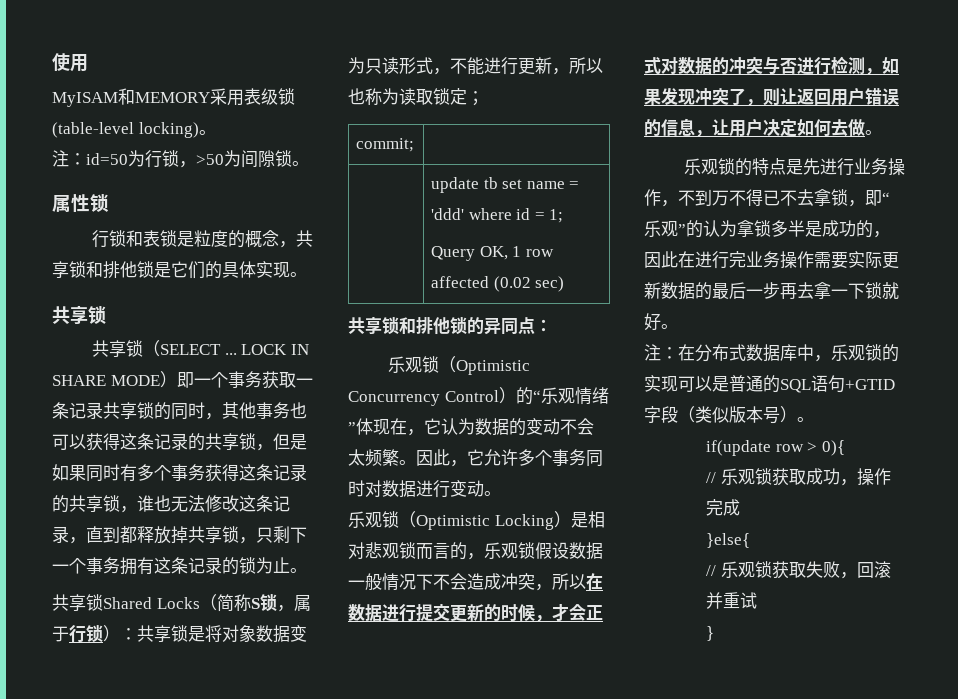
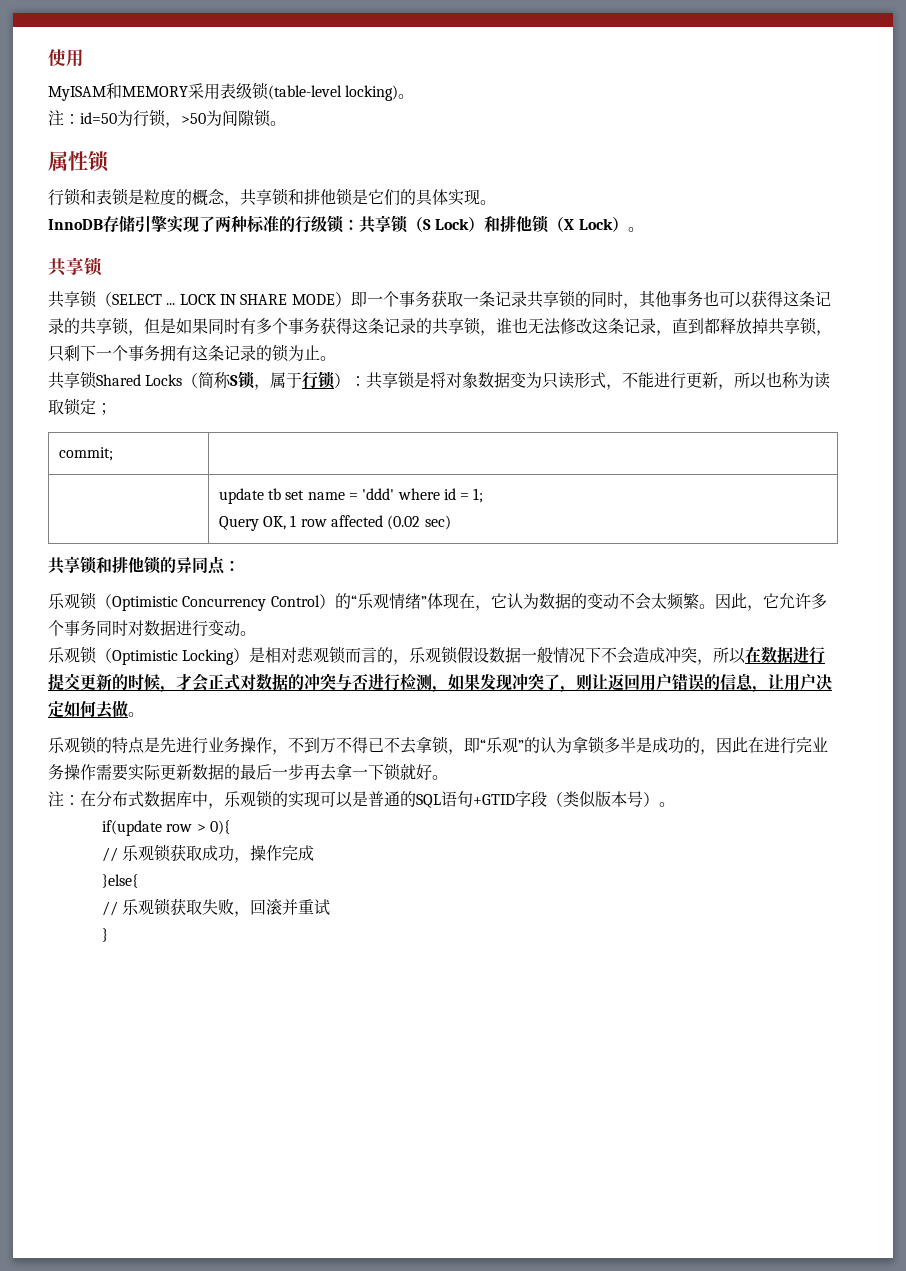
(307, 274) none -> [48,215,644,233] // InnoDB存储引擎实现了两种标准的行级锁：共享锁（S Lock）和排他锁（X Lock）。

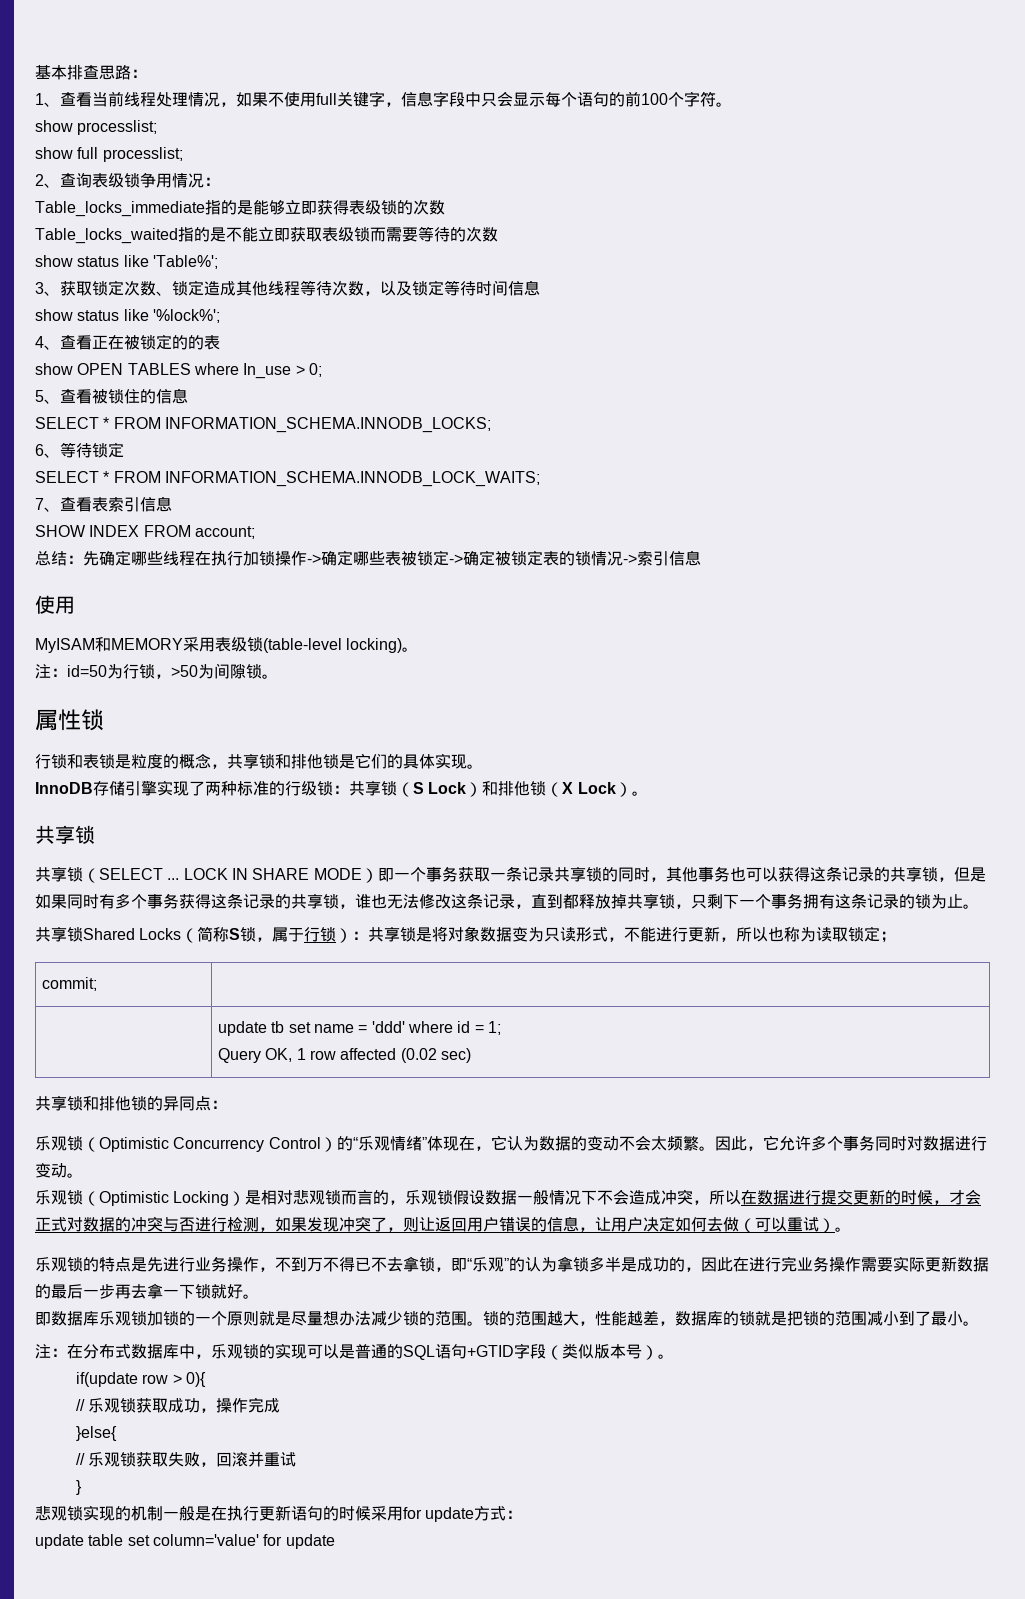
(48, 57) none -> [35,65,147,80] [35,91,732,107] [35,120,158,135] [35,147,183,162] [35,172,220,188] [35,199,445,217] [35,226,498,244] [35,255,218,269] [35,280,540,296] [35,309,220,323] [35,334,220,350] [35,363,322,379] [35,388,188,404] [35,417,491,433] [35,442,124,458] [35,471,540,487] [35,496,172,512] [35,525,255,539] [35,550,701,566] 基本排查思路： // 1、查看当前线程处理情况，如果不使用full关键字，信息字段中只会显示每个语句的前100个字符。 // show processlist; // show full processlist; // 2、查询表级锁争用情况： // Table_locks_immediate指的是能够立即获得表级锁的次数 // Table_locks_waited指的是不能立即获取表级锁而需要等待的次数 // show status like 'Table%'; // 3、获取锁定次数、锁定造成其他线程等待次数，以及锁定等待时间信息 // show status like '%lock%'; // 4、查看正在被锁定的的表 // show OPEN TABLES where In_use > 0; // 5、查看被锁住的信息 // SELECT * FROM INFORMATION_SCHEMA.INNODB_LOCKS; // 6、等待锁定 // SELECT * FROM INFORMATION_SCHEMA.INNODB_LOCK_WAITS; // 7、查看表索引信息 // SHOW INDEX FROM account; // 总结：先确定哪些线程在执行加锁操作->确定哪些表被锁定->确定被锁定表的锁情况->索引信息 //
(128, 708) none -> [739,1217,835,1233] （可以重试）
(448, 777) none -> [35,1310,979,1326] // 即数据库乐观锁加锁的一个原则就是尽量想办法减少锁的范围。锁的范围越大，性能越差，数据库的锁就是把锁的范围减小到了最小。
(109, 935) none -> [35,1505,523,1522] [35,1534,335,1549] // 悲观锁实现的机制一般是在执行更新语句的时候采用for update方式： // update table set column='value' for update

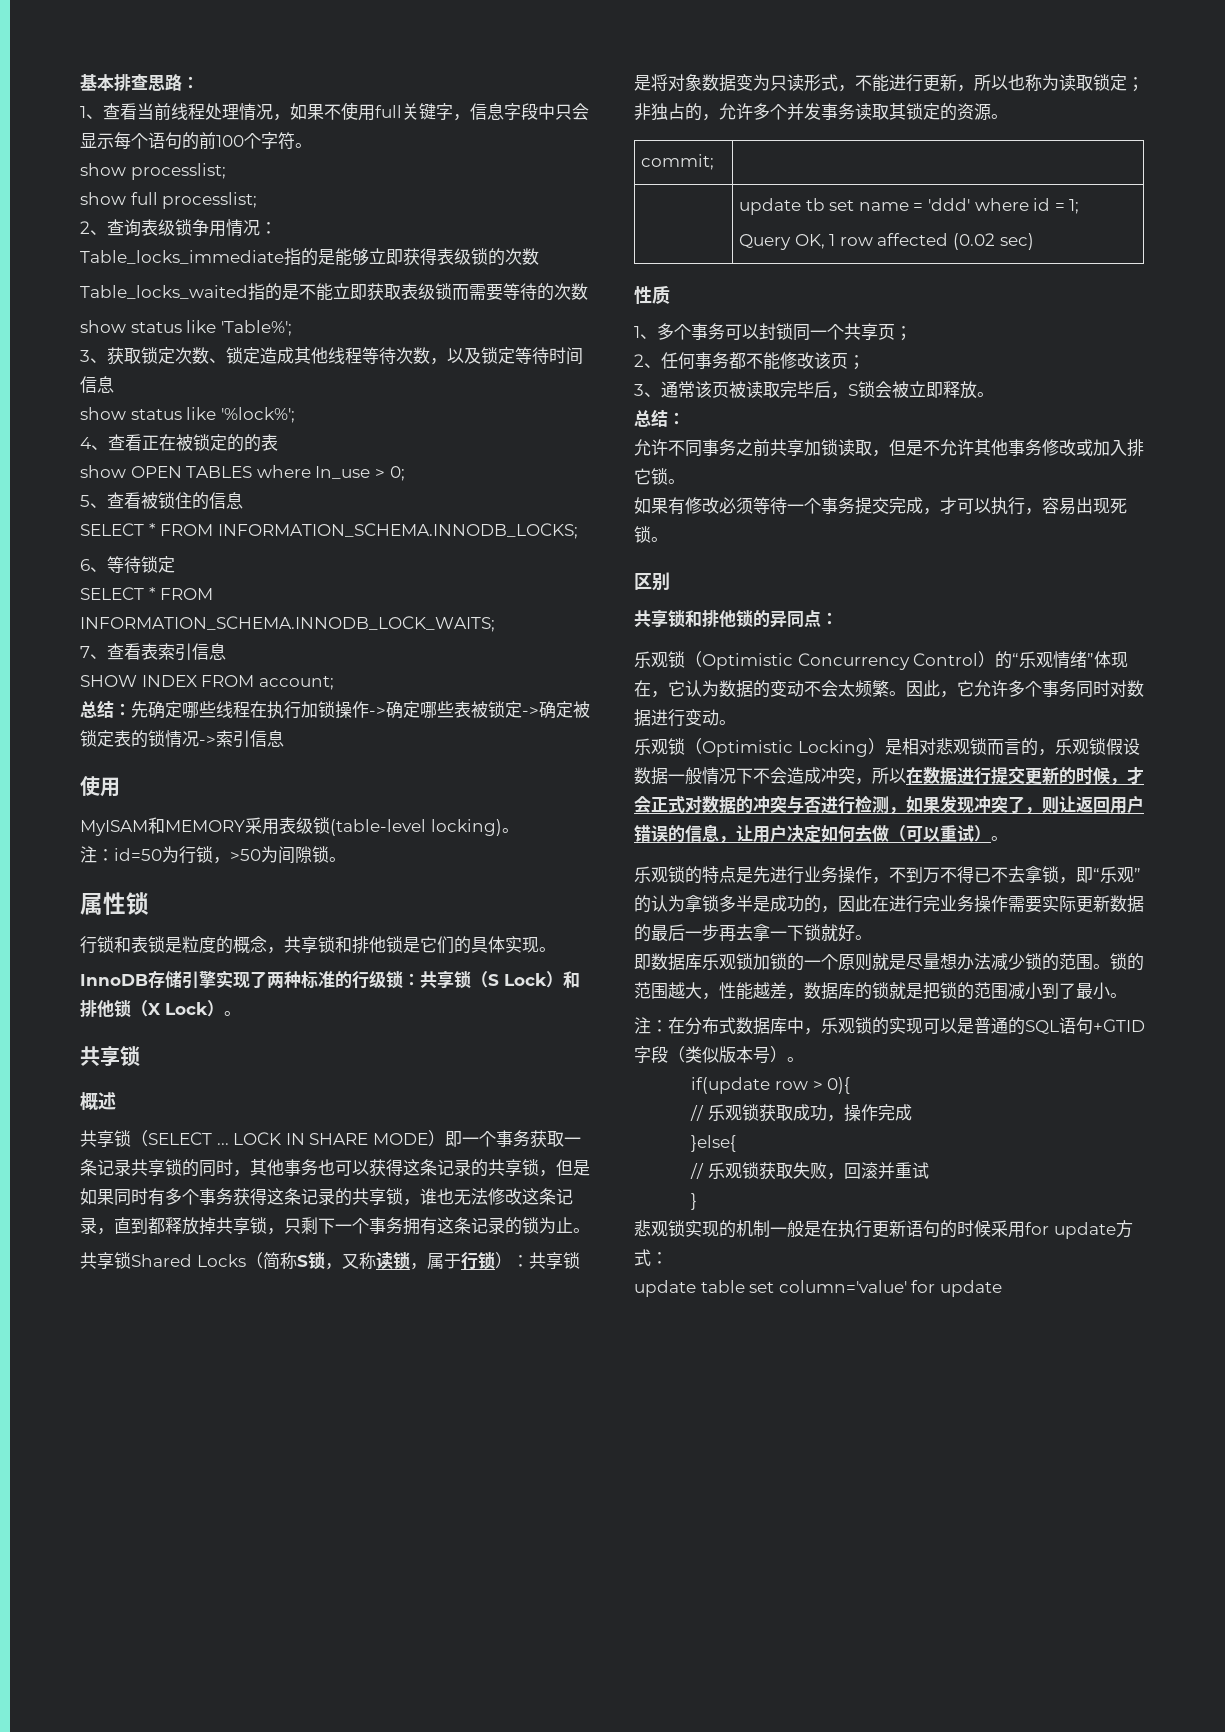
(95, 834) none -> [80,1092,116,1110] // 概述
(273, 939) none -> [341,1252,427,1270] 又称读锁，
(897, 937) none -> [634,103,1008,121] 非独占的，允许多个并发事务读取其锁定的资源。
(471, 1055) none -> [634,285,670,304] [634,323,912,341] [634,352,865,370] [634,381,994,399] [634,409,685,427] [634,439,1144,457] [634,468,685,485] [634,497,1127,515] [634,526,668,543] [634,572,670,591] // 性质 // 1、多个事务可以封锁同一个共享页； // 2、任何事务都不能修改该页； // 3、通常该页被读取完毕后，S锁会被立即释放。 // 总结： // 允许不同事务之前共享加锁读取，但是不允许其他事务修改或加入排它锁。 // 如果有修改必须等待一个事务提交完成，才可以执行，容易出现死锁。 // 区别

